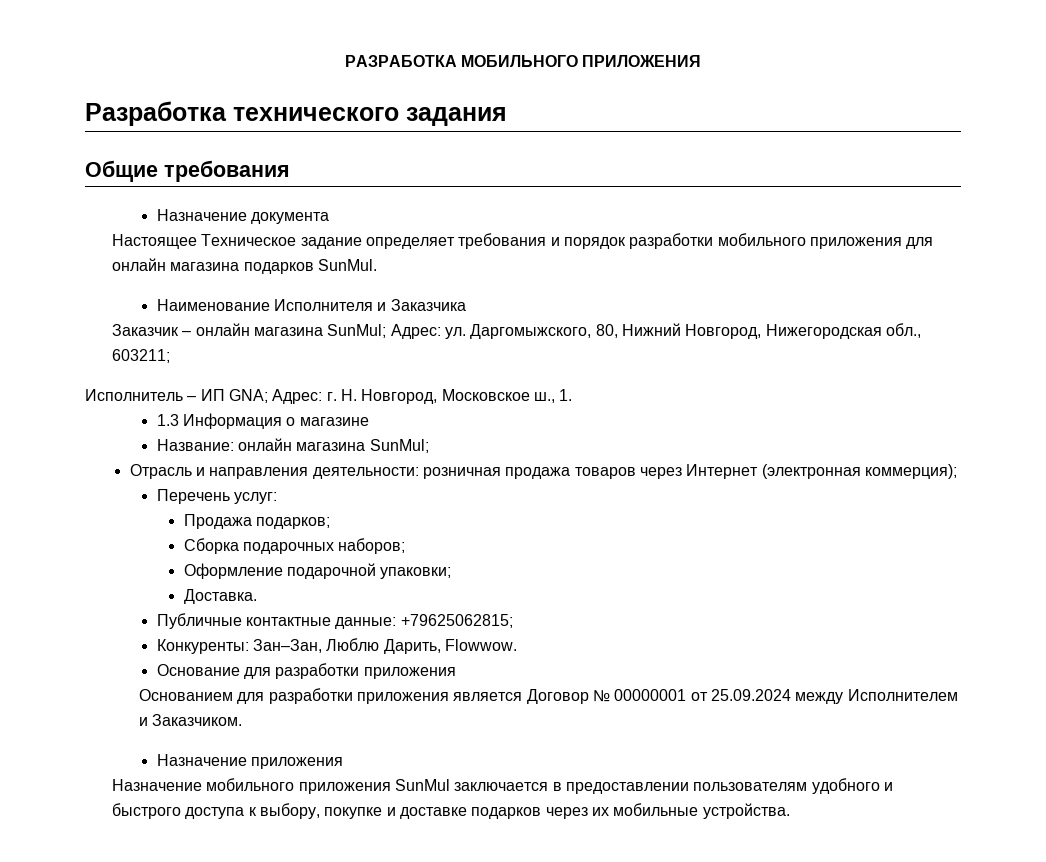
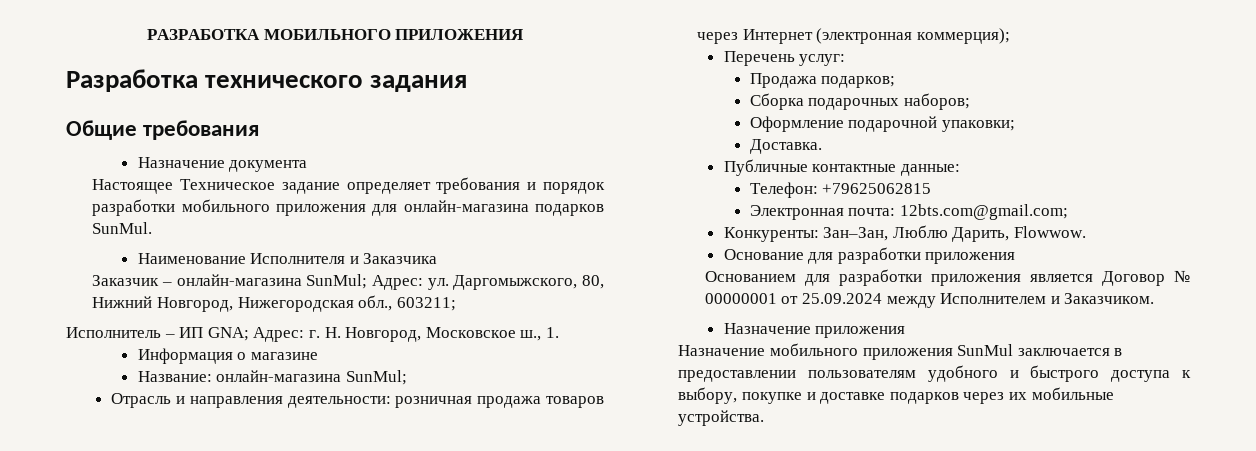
[112,258,240,271] онлайн магазина -> [403,200,529,212] онлайн-магазина
[195,323,323,336] онлайн магазина -> [176,274,302,286] онлайн-магазина
[156,414,179,426] 1.3 -> (559, 332) none
[237,438,366,451] онлайн магазина -> [216,370,342,382] онлайн-магазина
[400,614,513,628] +79625062815; -> [749,182,932,198] [749,204,1069,220] // Телефон: +79625062815 // Электронная почта: 12bts.com@gmail.com;

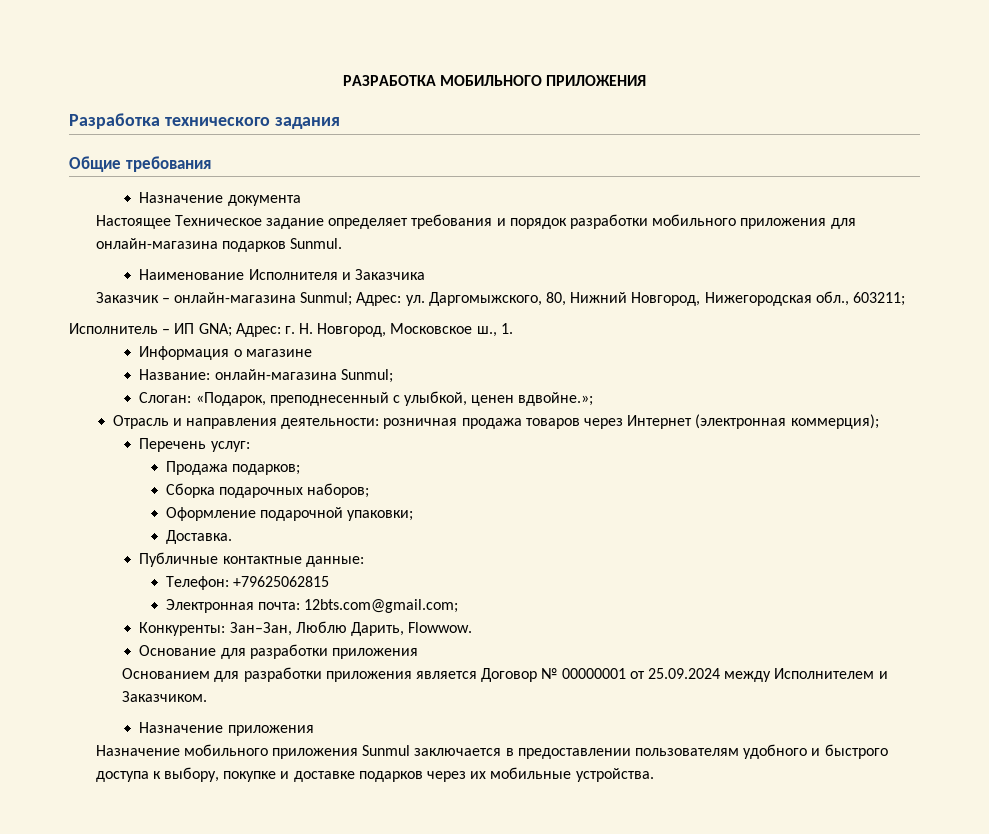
[92,222,153,234] SunMul. -> [290,238,343,249] Sunmul.
[306,274,368,289] SunMul; -> [300,292,353,306] Sunmul;
[345,370,407,385] SunMul; -> [340,369,393,383] [139,391,594,406] Sunmul; // Слоган: «Подарок, преподнесенный с улыбкой, ценен вдвойне.»;
[957,344,1014,356] SunMul -> [362,745,411,756] Sunmul

